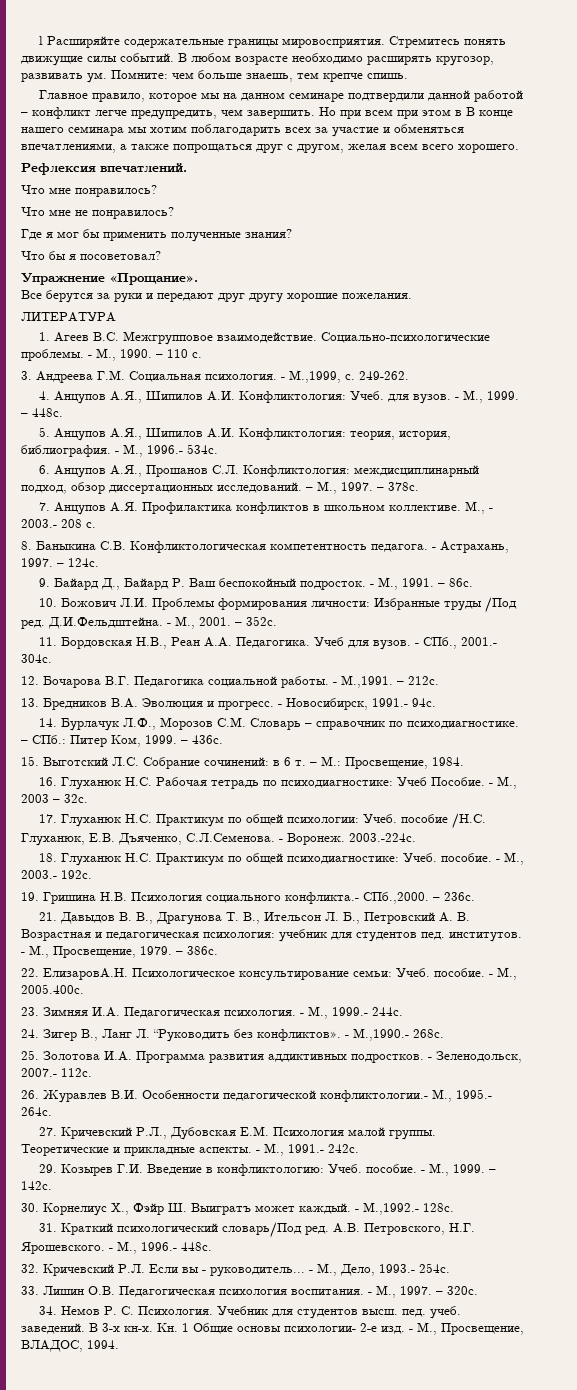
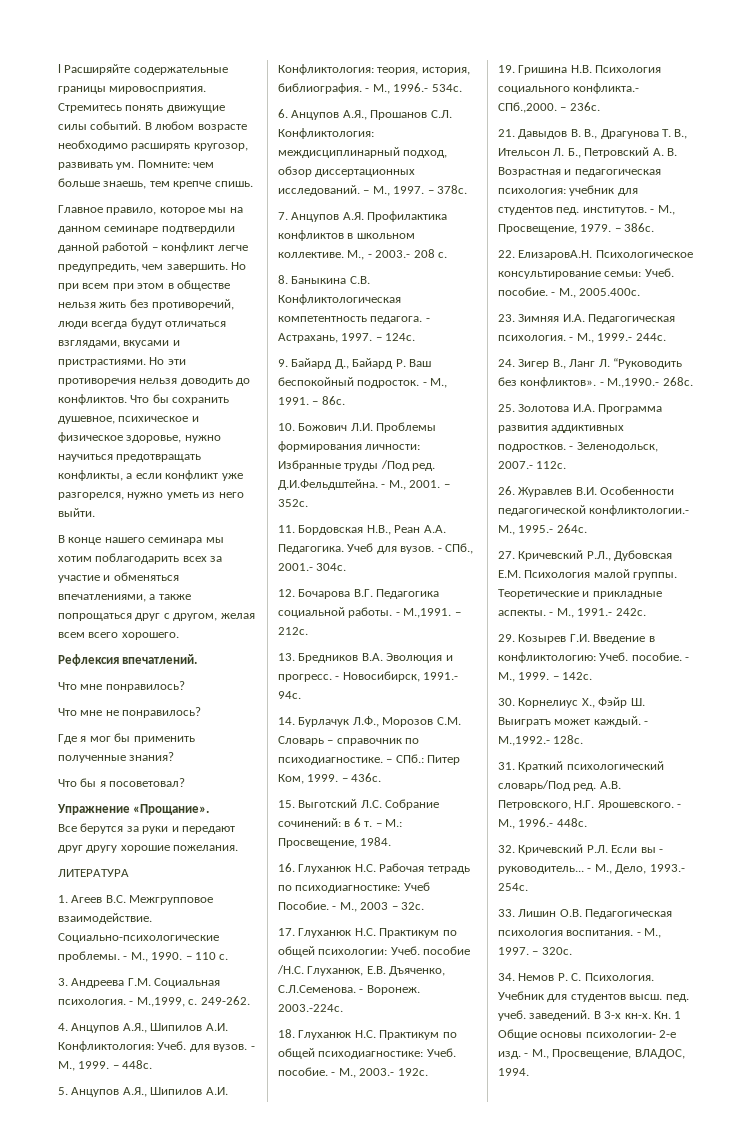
(462, 113) none -> [176,280,230,291] [58,299,235,310] [58,318,227,329] [58,340,180,348] [58,357,186,367] [58,378,251,386] [58,394,230,405] [58,416,199,424] [58,432,221,443] [58,454,202,462] [58,470,243,481] [58,492,244,500] [58,508,95,517] обществе нельзя жить без противоречий, люди всегда будут отличаться взглядами, вкусами и пристрастиями. Но эти противоречия нельзя доводить до конфликтов. Что бы сохранить душевное, психическое и физическое здоровье, нужно научиться предотвращать конфликты, а если конфликт уже разгорелся, нужно уметь из него выйти. //

